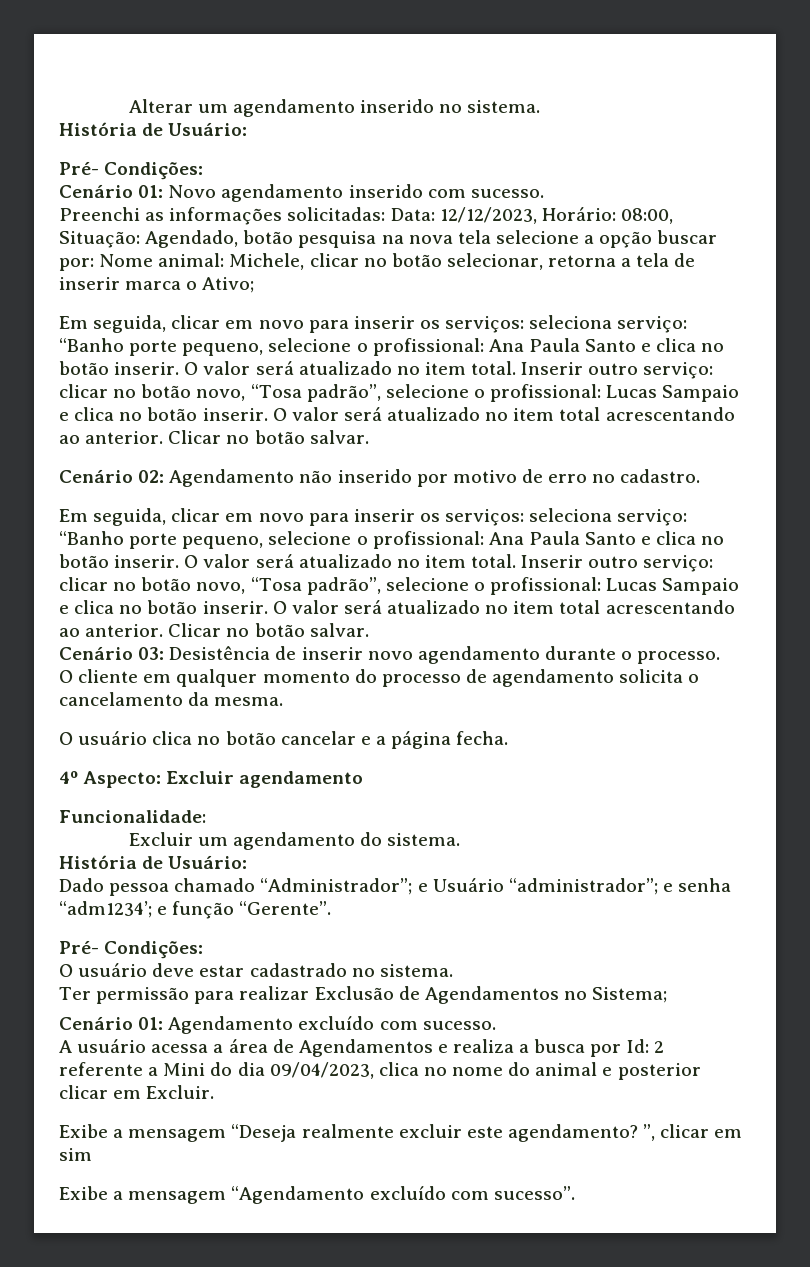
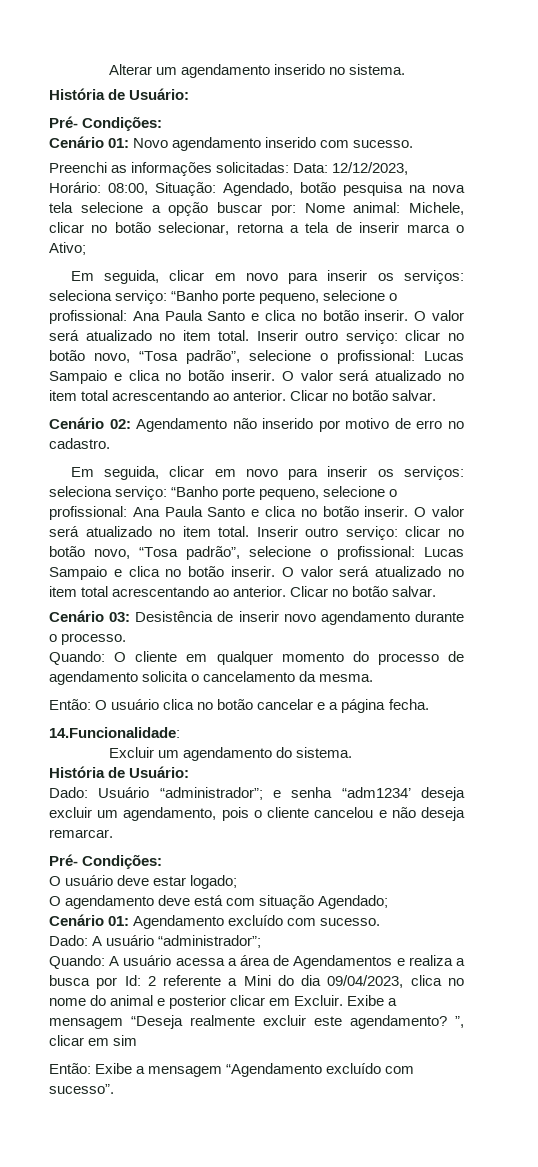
(721, 657) none -> [49,651,105,665] Quando:
(284, 701) none -> [49,699,91,710] Então:
[59,771,364,788] [59,810,206,823] 4º Aspecto: Excluir agendamento // Funcionalidade: -> [49,727,180,738] 14.Funcionalidade:
[59,878,732,896] [59,901,332,919] Dado pessoa chamado “Administrador”; e Usuário “administrador”; e senha “adm1234’; e função “Gerente”. -> [49,787,465,801] [49,807,466,821] [49,829,113,838] Dado: Usuário “administrador”; e senha “adm1234’ deseja excluir um agendamento, pois o cliente cancelou e não deseja remarcar.
[249,963,453,977] [59,986,668,1004] cadastrado no sistema. // Ter permissão para realizar Exclusão de Agendamentos no Sistema; -> [190,875,238,889] [49,895,389,909] logado; // O agendamento deve está com situação Agendado;
(496, 1025) none -> [49,935,262,948] [49,955,105,969] Dado: A usuário “administrador”; // Quando:
(215, 1092) // -> (344, 1000) none
(92, 1154) none -> [49,1063,91,1074] Então:

